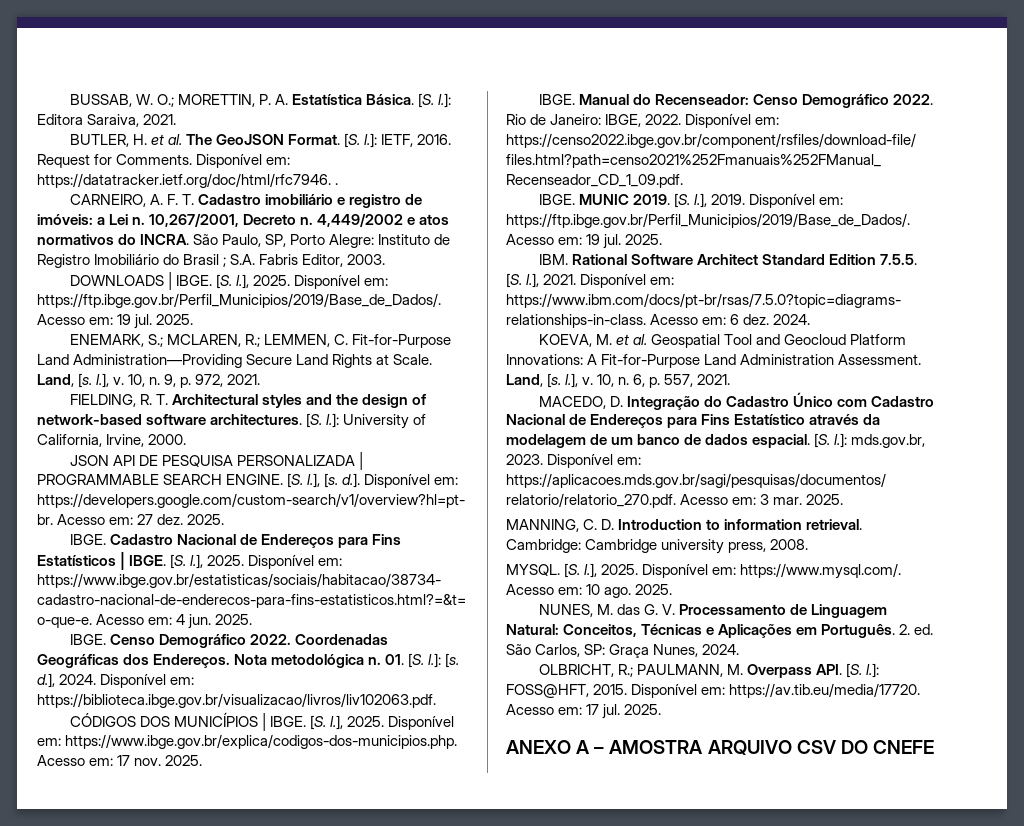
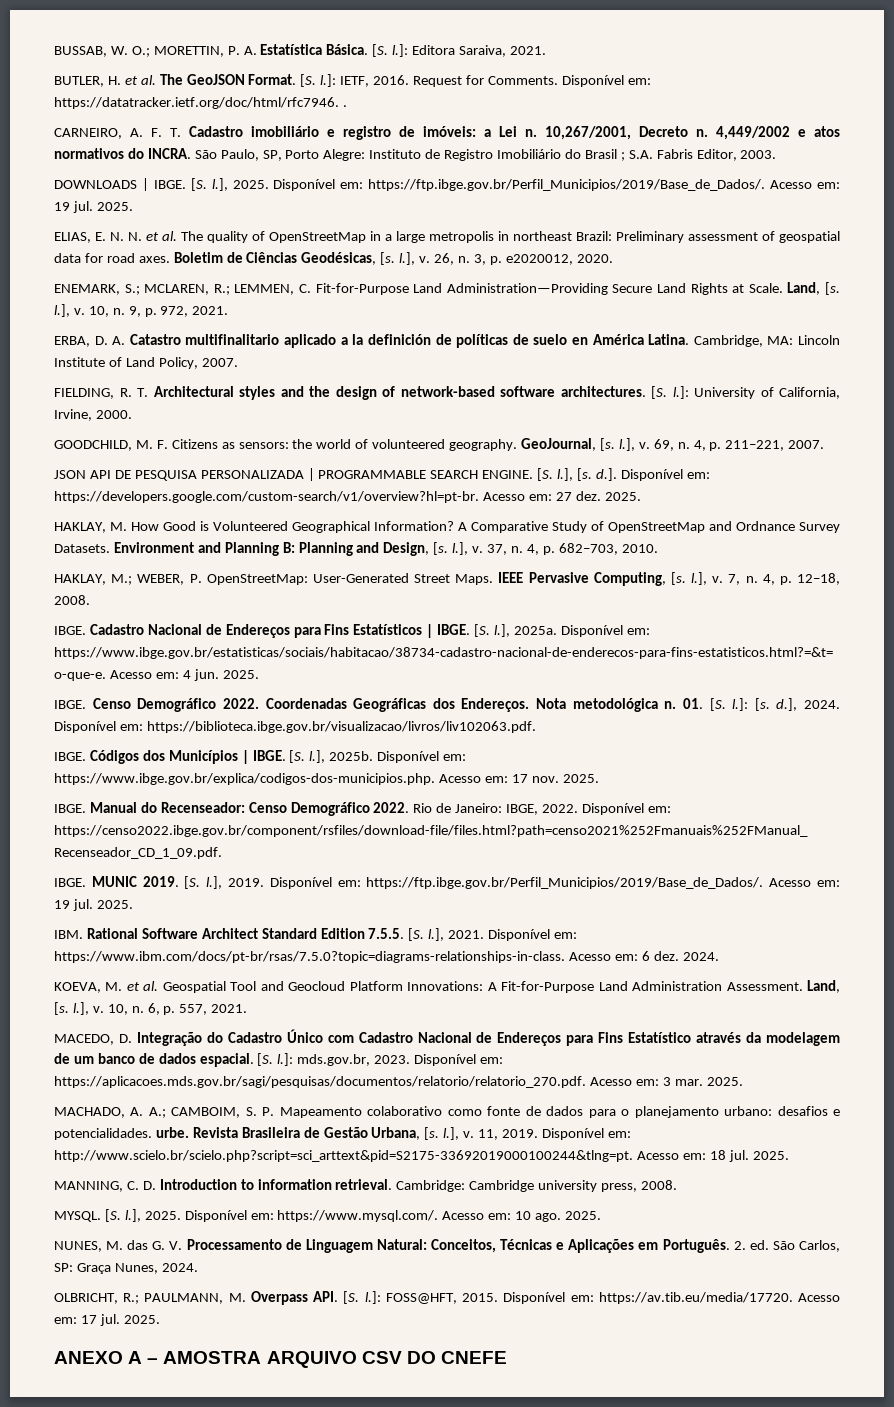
(194, 319) none -> [54,231,840,243] [54,252,613,265] // ELIAS, E. N. N. et al. The quality of OpenStreetMap in a large metropolis in northeast Brazil: Preliminary assessment of geospatial data for road axes. Boletim de Ciências Geodésicas, [s. l.], v. 26, n. 3, p. e2020012, 2020.
(261, 379) none -> [54,334,840,348] [54,357,238,369] // ERBA, D. A. Catastro multifinalitario aplicado a la definición de políticas de suelo en América Latina. Cambridge, MA: Lincoln Institute of Land Policy, 2007.
(187, 439) none -> [54,438,825,451] // GOODCHILD, M. F. Citizens as sensors: the world of volunteered geography. GeoJournal, [s. l.], v. 69, n. 4, p. 211–221, 2007.
(225, 519) none -> [54,521,840,533] [54,542,658,556] [54,572,840,586] [54,595,90,605] // HAKLAY, M. How Good is Volunteered Geographical Information? A Comparative Study of OpenStreetMap and Ordnance Survey Datasets. Environment and Planning B: Planning and Design, [s. l.], v. 37, n. 4, p. 682–703, 2010. // HAKLAY, M.; WEBER, P. OpenStreetMap: User-Generated Street Maps. IEEE Pervasive Computing, [s. l.], v. 7, n. 4, p. 12–18, 2008.
[207,555,245,566] 2025. -> [513,626,557,635] 2025a.
[69,712,385,731] CÓDIGOS DOS MUNICÍPIOS | IBGE. [S. l.], 2025. -> [54,750,374,764] IBGE. Códigos dos Municípios | IBGE. [S. l.], 2025b.
(844, 499) none -> [54,1106,840,1118] [54,1127,631,1140] [54,1150,789,1162] // MACHADO, A. A.; CAMBOIM, S. P. Mapeamento colaborativo como fonte de dados para o planejamento urbano: desafios e potencialidades. urbe. Revista Brasileira de Gestão Urbana, [s. l.], v. 11, 2019. Disponível em: http://www.scielo.br/scielo.php?script=sci_arttext&pid=S2175-33692019000100244&tlng=pt. Acesso em: 18 jul. 2025.

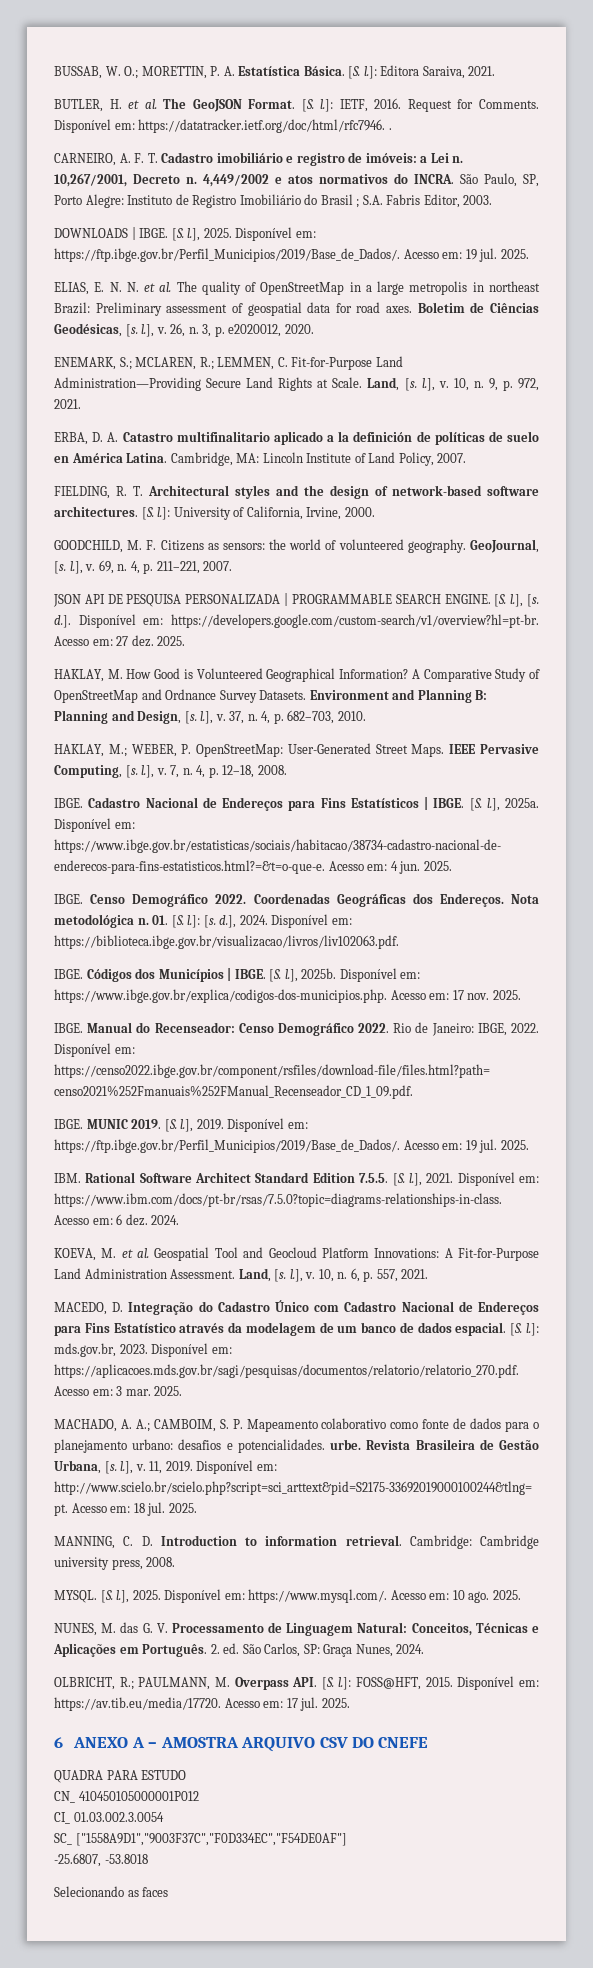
(160, 1319) none -> [54,1737,63,1748] 6
(507, 1357) none -> [54,1770,187,1783] [54,1791,199,1803] [54,1812,164,1824] [54,1833,347,1846] [54,1853,148,1867] [54,1886,169,1897] // QUADRA PARA ESTUDO // CN_ 410450105000001P012 // CI_ 01.03.002.3.0054 // SC_ ["1558A9D1","9003F37C","F0D334EC","F54DE0AF"] // -25.6807, -53.8018 // Selecionando as faces

